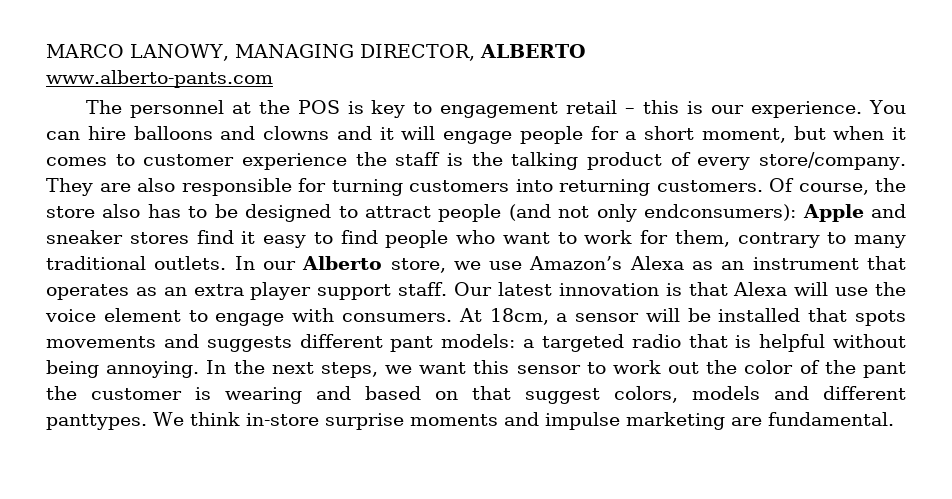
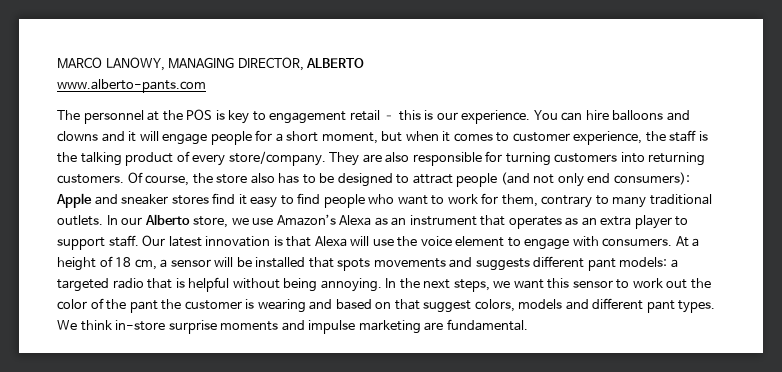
[242,153,348,170] experience -> [573,131,643,145] experience,
[644,204,797,221] endconsumers): -> [587,172,690,185] end consumers):
(312, 291) none -> [675,216,689,226] to
[489,308,549,325] 18cm, -> [692,238,700,247] [57,256,157,271] a height of 18 cm,
[46,414,147,430] panttypes. -> [646,300,716,313] pant types.

